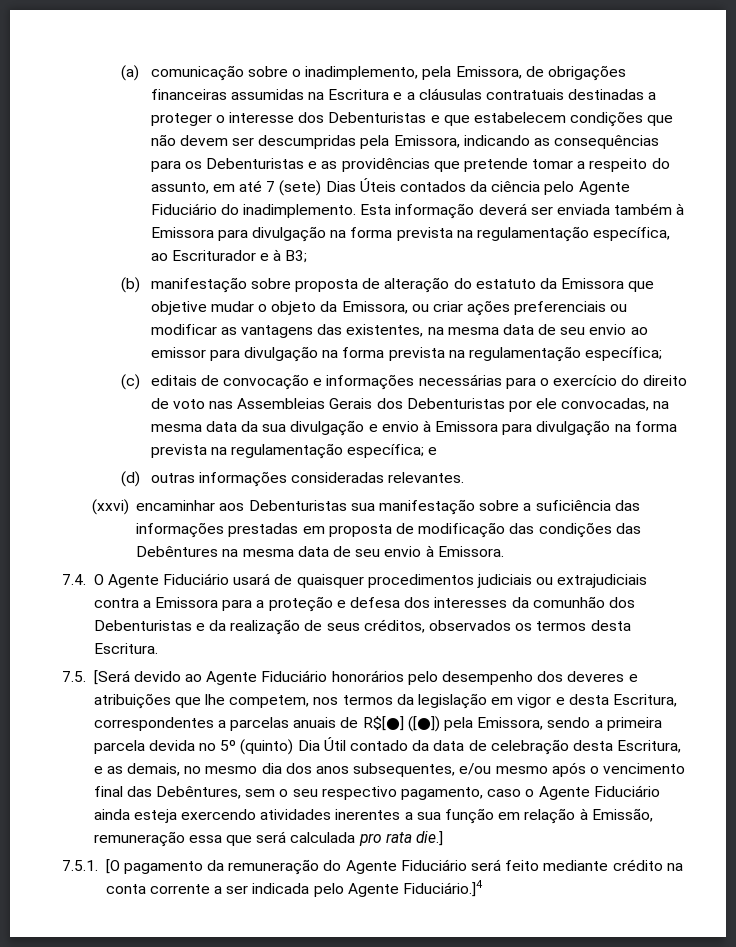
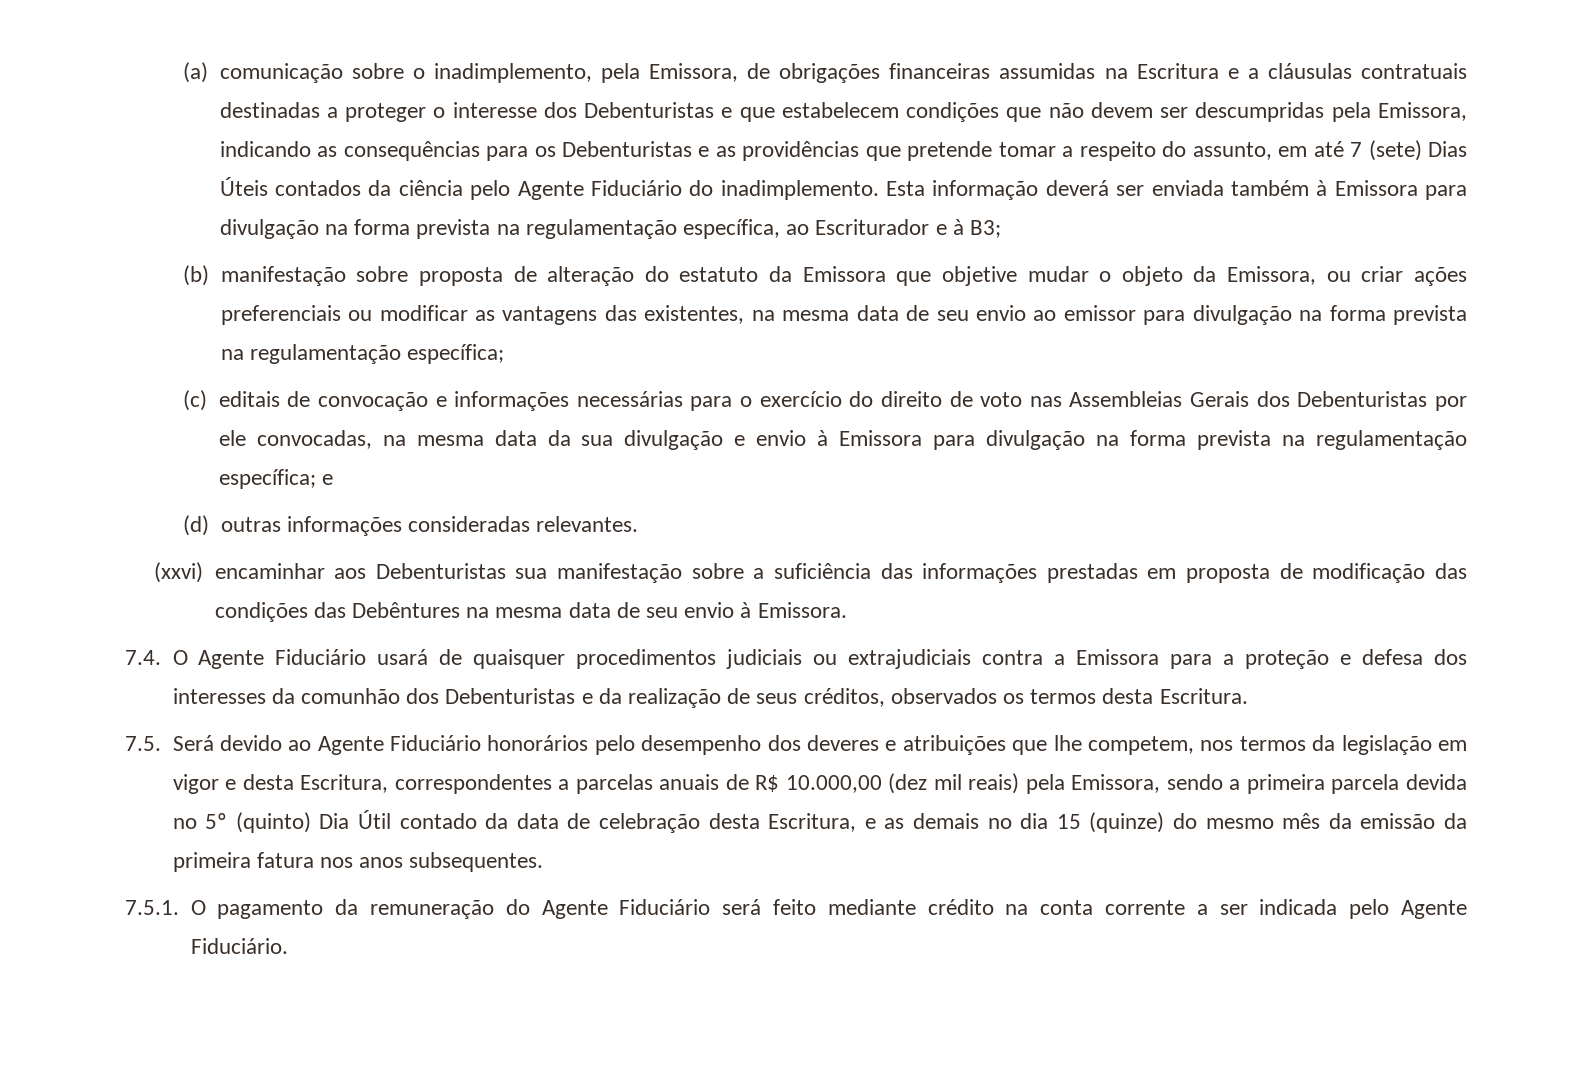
[93,670,130,685] [Será -> [172,735,214,751] Será
[362,716,440,732] R$[●] ([●]) -> [755,773,1020,794] R$ 10.000,00 (dez mil reais)
[127,762,686,777] [93,785,660,800] [93,808,653,824] [93,831,444,847] demais, no mesmo dia dos anos subsequentes, e/ou mesmo após o vencimento final das Debêntures, sem o seu respectivo pagamento, caso o Agente Fiduciário ainda esteja exercendo atividades inerentes a sua função em relação à Emissão, remuneração essa que será calculada pro rata die.] -> [912,812,1467,833] [172,852,544,872] demais no dia 15 (quinze) do mesmo mês da emissão da primeira fatura nos anos subsequentes.
[105,859,120,874] [O -> [190,900,206,915] O
[403,880,484,897] Fiduciário.]4 -> [190,938,288,954] Fiduciário.

